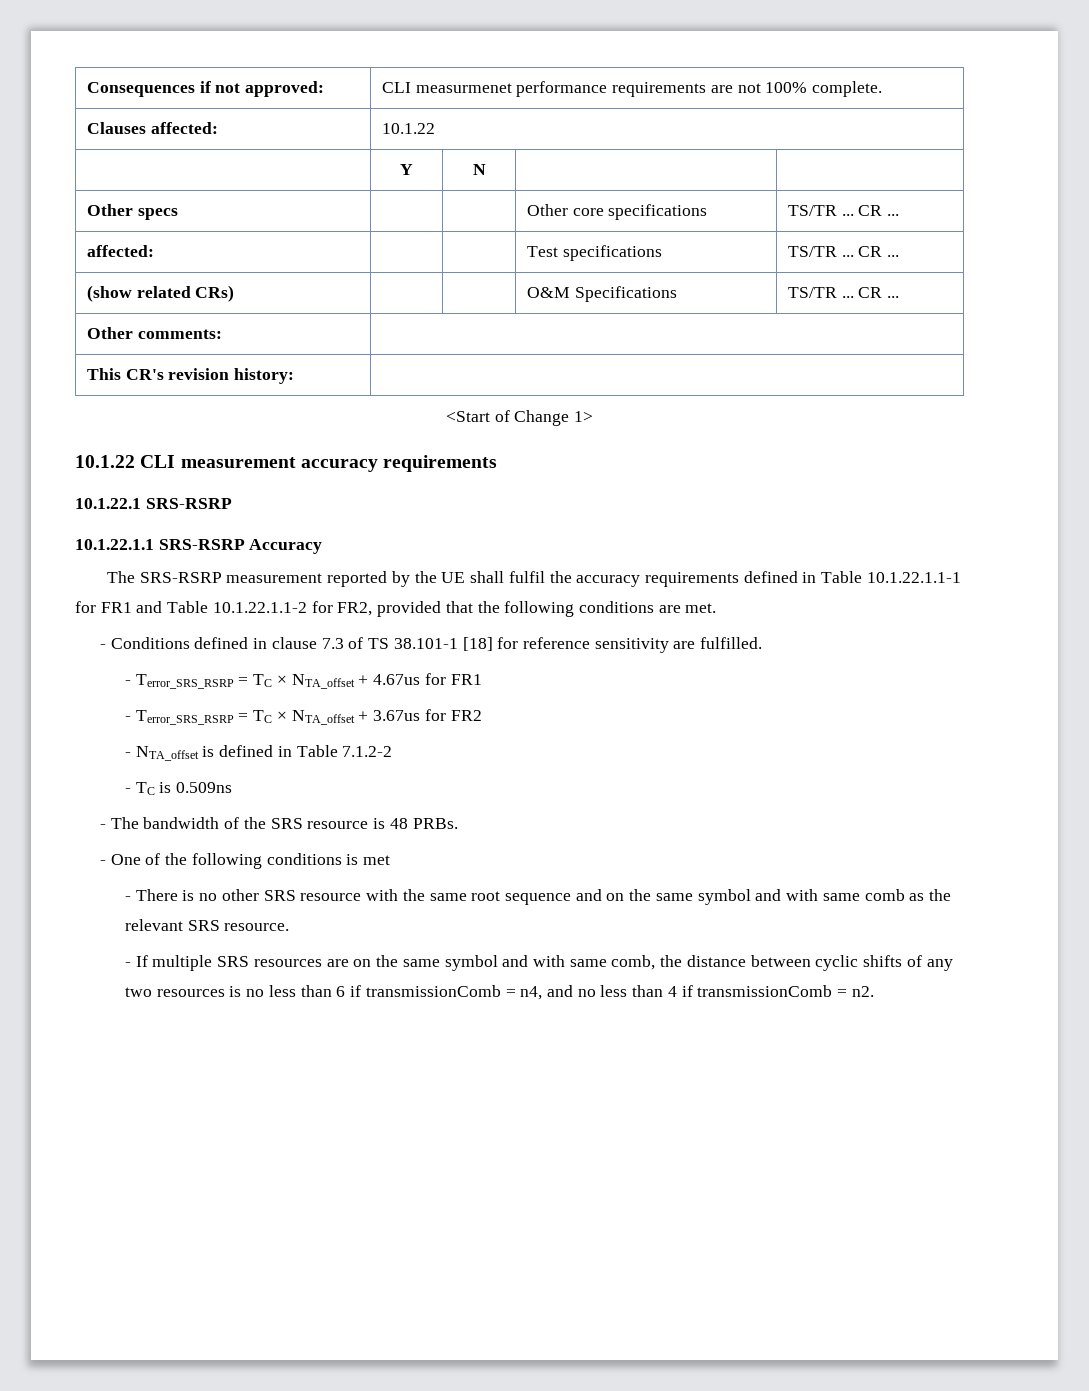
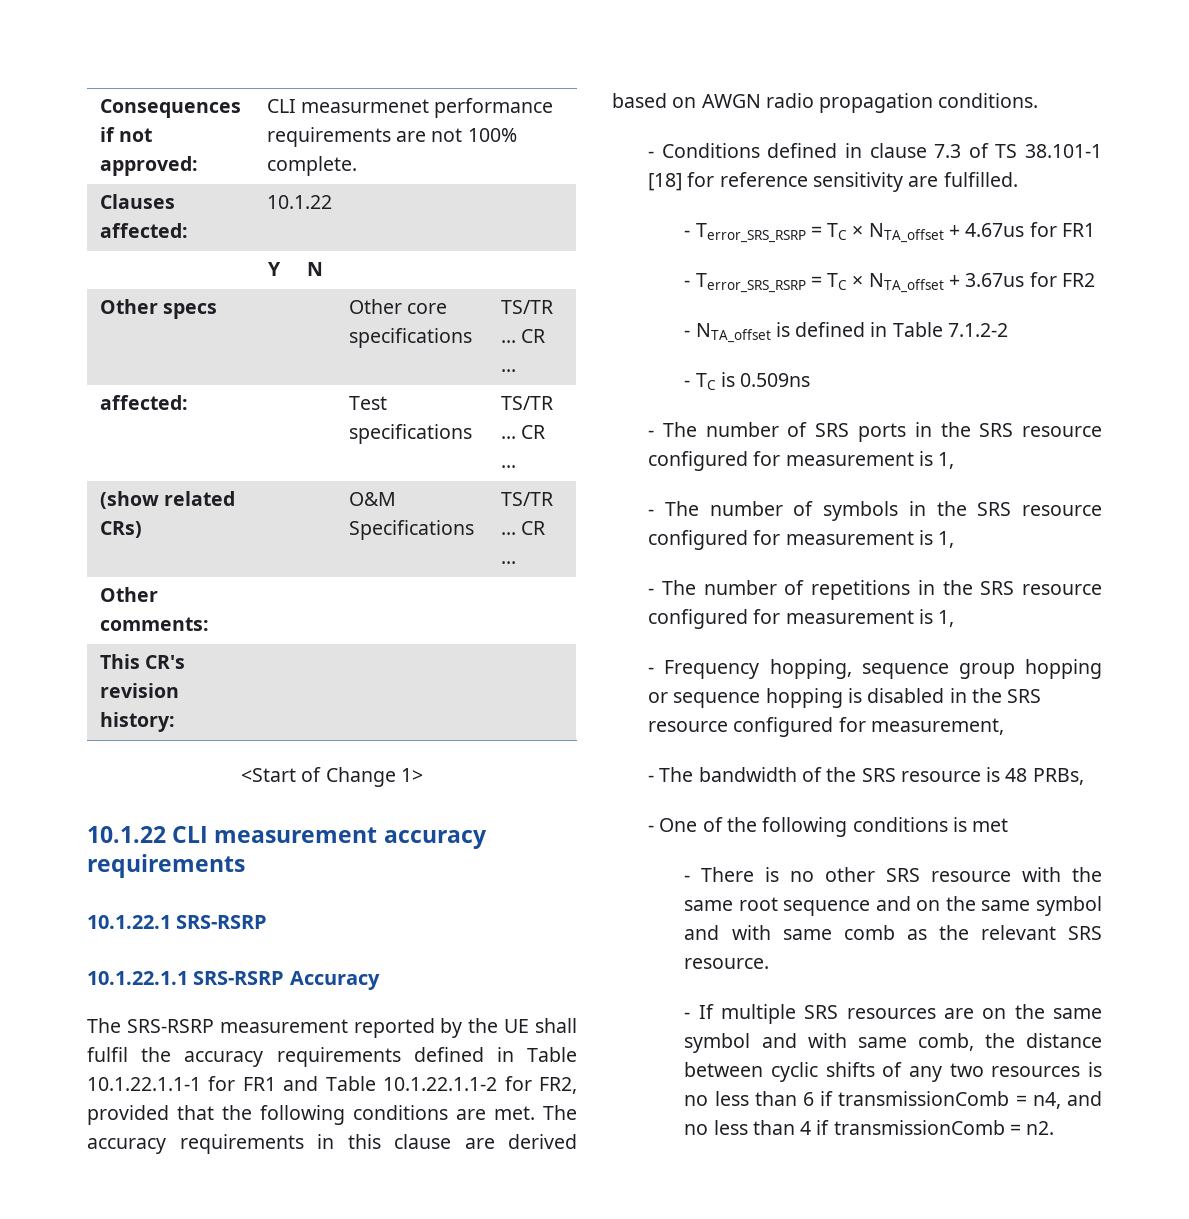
(717, 608) none -> [543,1105,577,1120] [87,1134,577,1154] [612,93,1039,113] The accuracy requirements in this clause are derived based on AWGN radio propagation conditions.
(233, 787) none -> [648,422,1102,442] [648,451,955,471] [648,501,1102,521] [648,530,955,550] [648,580,1102,600] [648,609,955,629] [648,659,1102,679] [648,688,1042,708] [648,717,1005,737] // - The number of SRS ports in the SRS resource configured for measurement is 1, // - The number of symbols in the SRS resource configured for measurement is 1, // - The number of repetitions in the SRS resource configured for measurement is 1, // - Frequency hopping, sequence group hopping or sequence hopping is disabled in the SRS resource configured for measurement,
[412,818,458,829] PRBs. -> [1032,768,1084,785] PRBs,

